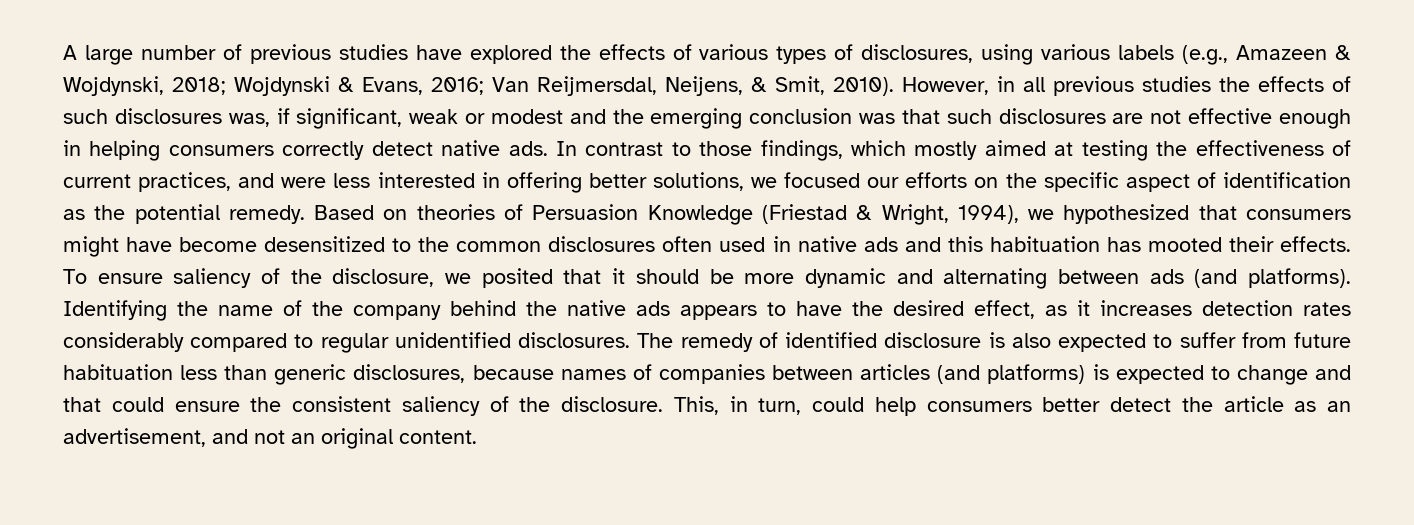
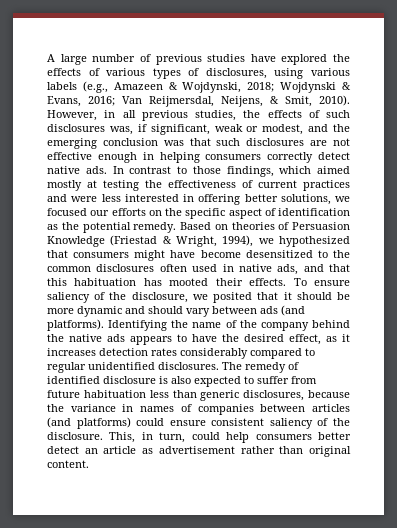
[1142,76,1211,92] studies -> [195,110,236,121] studies,
[490,109,563,124] modest -> [262,124,304,135] modest,
[914,140,1046,160] mostly aimed -> [317,166,350,174] [47,180,82,191] aimed mostly
[138,172,232,192] practices, -> [303,180,350,191] practices
[863,237,941,252] ads and -> [277,264,350,275] ads, and that
[943,268,1048,289] alternating -> [148,306,210,317] should vary
(554, 372) none -> [47,404,134,412] the variance in
[1092,364,1351,385] [63,397,101,412] is expected to change and that -> (131, 423) none
[250,397,282,412] the -> (206, 423) none
[1181,397,1213,412] the -> [84,448,98,454] an
[1327,401,1351,412] [63,428,315,447] an advertisement, and not an -> [158,446,304,454] advertisement rather than

